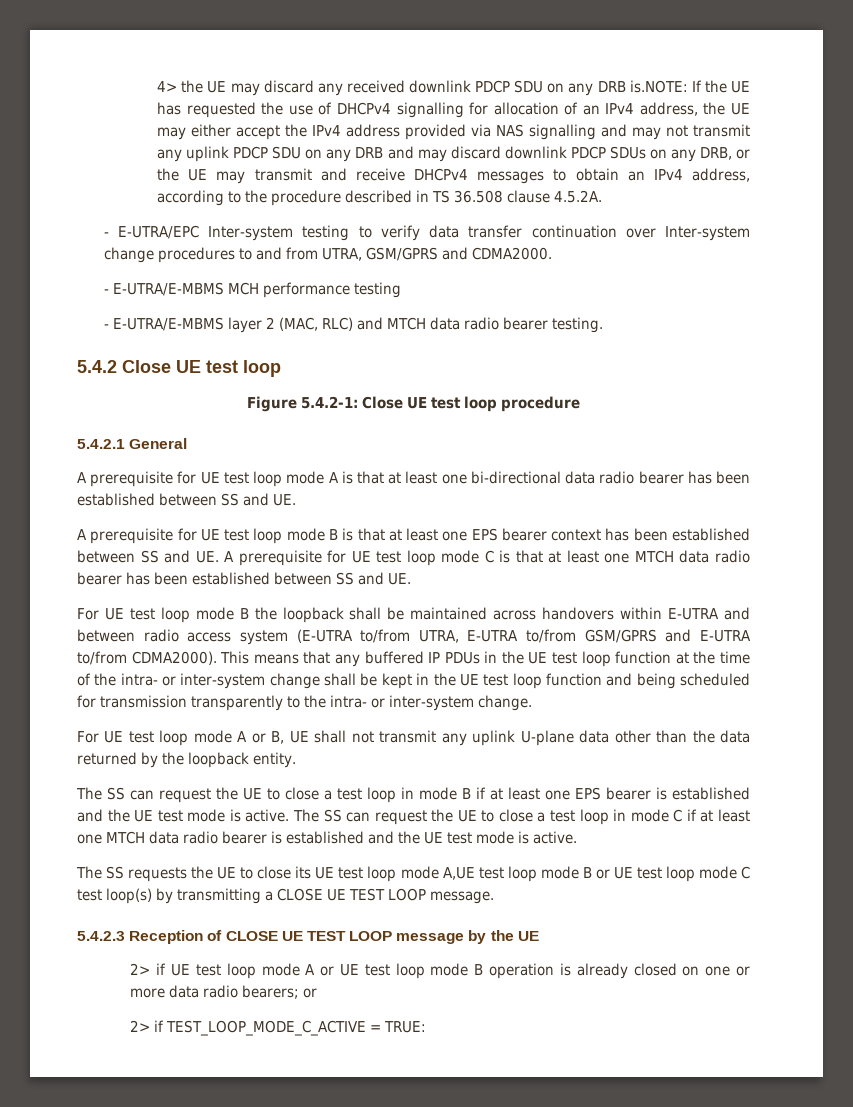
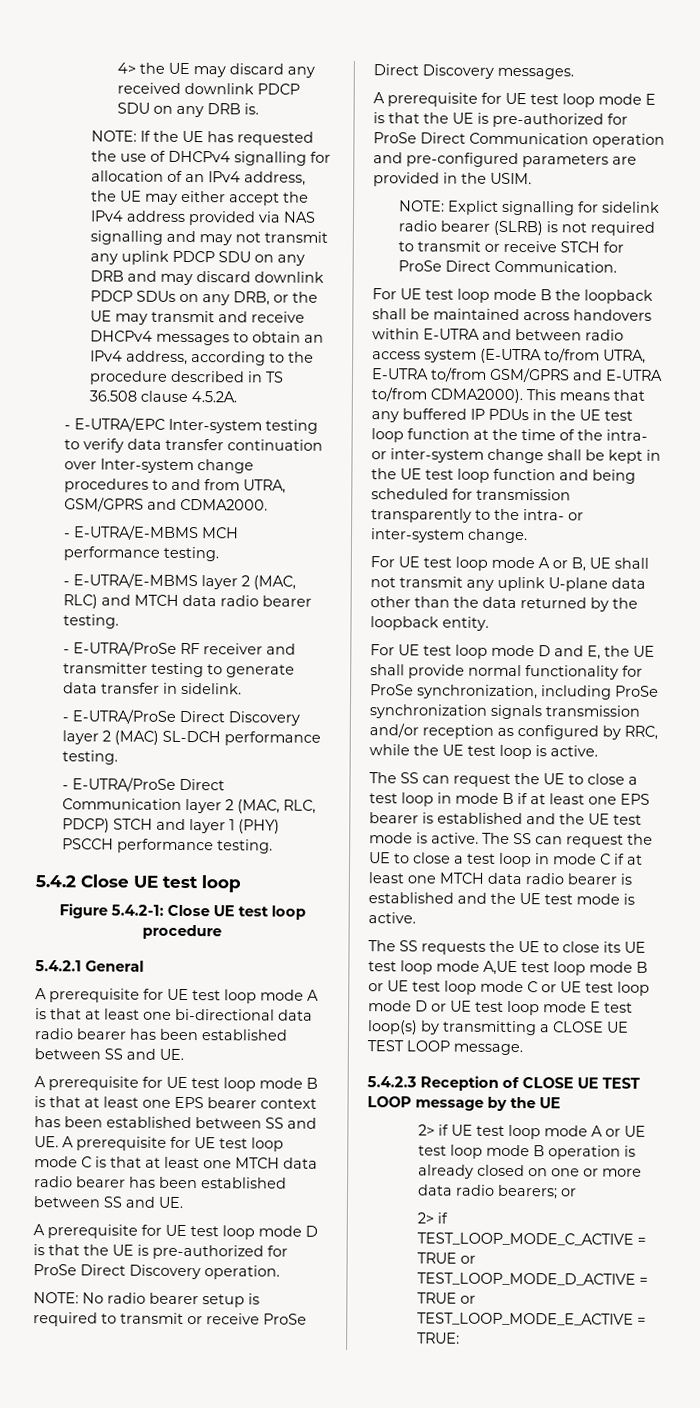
[629,80,688,93] is.NOTE: -> [243,103,259,115] [90,130,137,142] is. // NOTE:
[353,282,401,298] testing -> [162,546,219,562] testing.
(603, 325) none -> [62,641,296,656] [62,662,295,678] [62,682,242,695] [61,709,300,726] [61,730,321,746] [61,750,118,765] [61,777,225,792] [61,798,316,814] [61,818,280,834] [61,838,273,854] // - E-UTRA/ProSe RF receiver and transmitter testing to generate data transfer in sidelink. // - E-UTRA/ProSe Direct Discovery layer 2 (MAC) SL-DCH performance testing. // - E-UTRA/ProSe Direct Communication layer 2 (MAC, RLC, PDCP) STCH and layer 1 (PHY) PSCCH performance testing.
(411, 579) none -> [33,1224,318,1240] [33,1244,288,1260] [33,1264,280,1280] [33,1292,260,1308] [33,1312,307,1327] [373,64,574,80] [373,92,656,108] [373,112,628,128] [373,132,665,148] [373,152,637,168] [373,172,532,187] [398,200,660,216] [397,220,655,236] [397,240,624,253] [397,260,617,273] // A prerequisite for UE test loop mode D is that the UE is pre-authorized for ProSe Direct Discovery operation. // NOTE: No radio bearer setup is required to transmit or receive ProSe Direct Discovery messages. // A prerequisite for UE test loop mode E is that the UE is pre-authorized for ProSe Direct Communication operation and pre-configured parameters are provided in the USIM. // NOTE: Explict signalling for sidelink radio bearer (SLRB) is not required to transmit or receive STCH for ProSe Direct Communication.
(296, 760) none -> [370,644,655,660] [370,664,643,680] [370,684,659,700] [369,704,640,720] [369,723,658,740] [369,744,598,760] // For UE test loop mode D and E, the UE shall provide normal functionality for ProSe synchronization, including ProSe synchronization signals transmission and/or reception as configured by RRC, while the UE test loop is active.
(750, 872) none -> [541,981,650,996] [368,1000,601,1016] or UE test loop mode D or UE test loop mode E
(382, 1028) none -> [416,1252,476,1264] [416,1272,648,1286] [416,1292,476,1304] [416,1312,646,1326] TRUE or TEST_LOOP_MODE_D_ACTIVE = TRUE or TEST_LOOP_MODE_E_ACTIVE =

